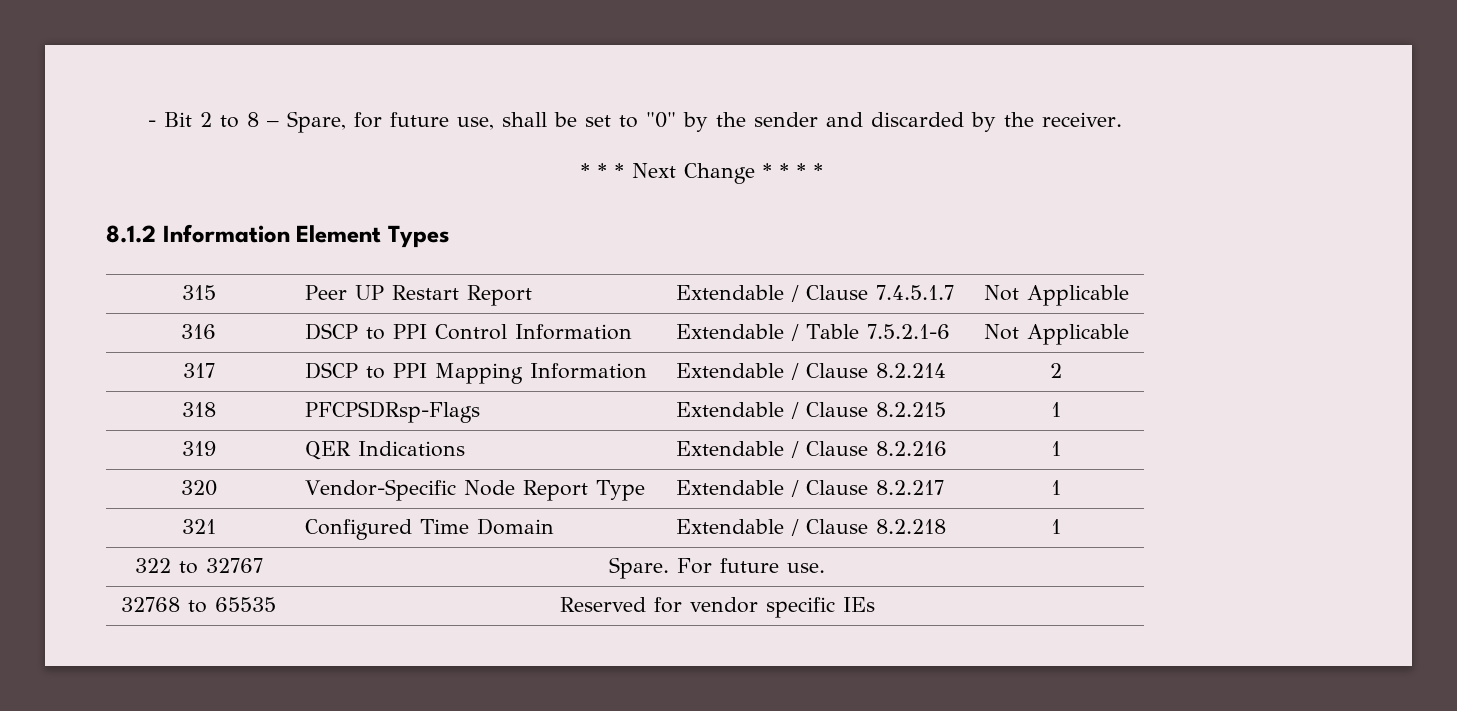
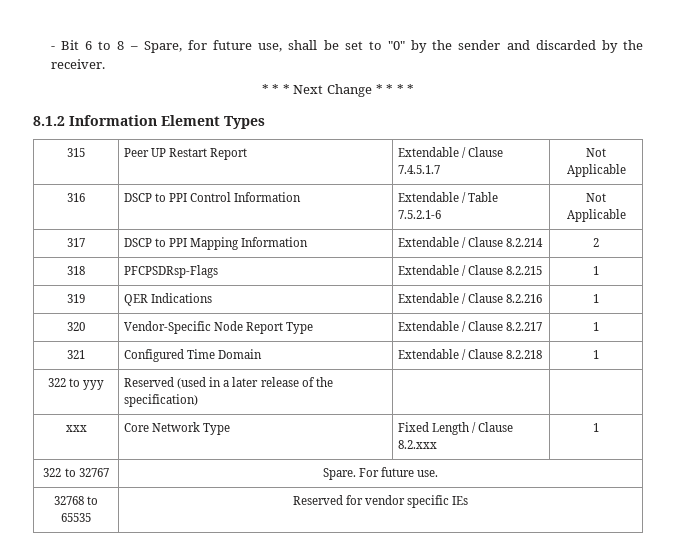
[199,112,212,127] 2 -> [85,41,93,50] 6
(1061, 526) none -> [47,378,105,390] [123,377,333,389] [123,394,198,407] [65,425,87,432] [123,422,231,435] [397,422,514,435] [397,440,437,449] [593,423,599,432] // 322 to yyy | Reserved (used in a later release of the specification) | | // xxx | Core Network Type | Fixed Length / Clause 8.2.xxx | 1

